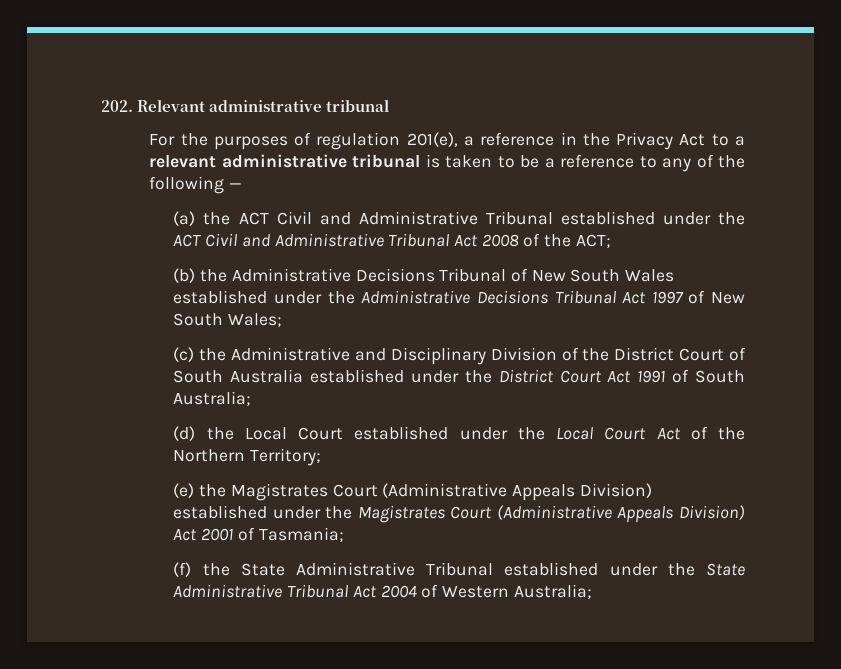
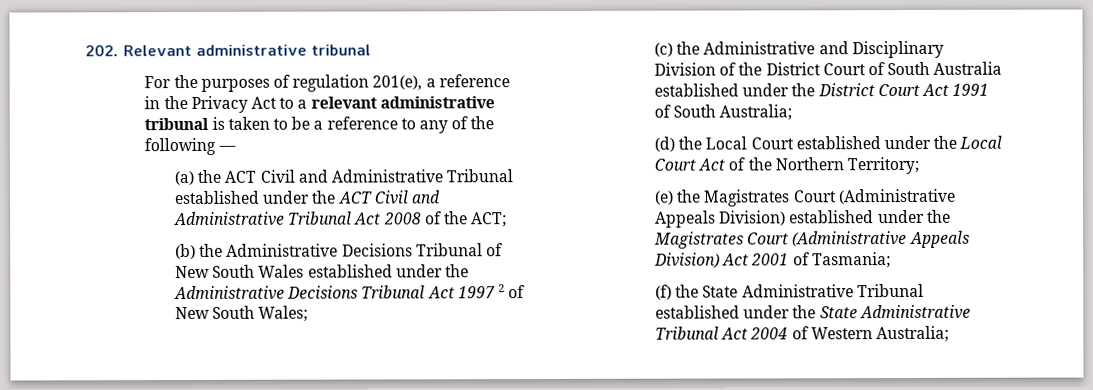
(684, 297) none -> [498,284,506,293] 2

